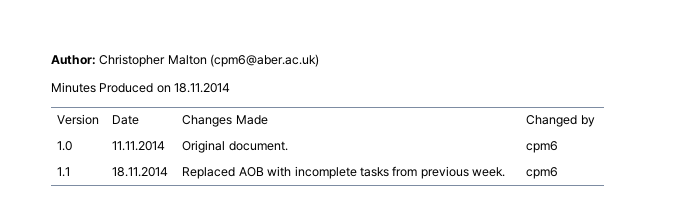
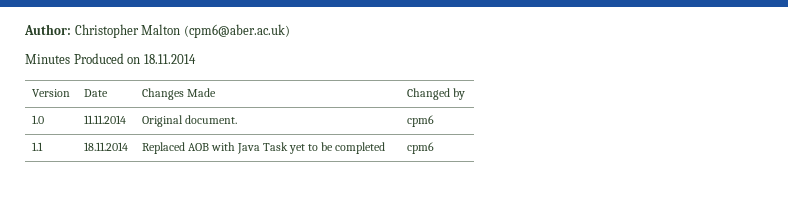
[294,166,506,179] incomplete tasks from previous week. -> [236,142,386,154] Java Task yet to be completed

